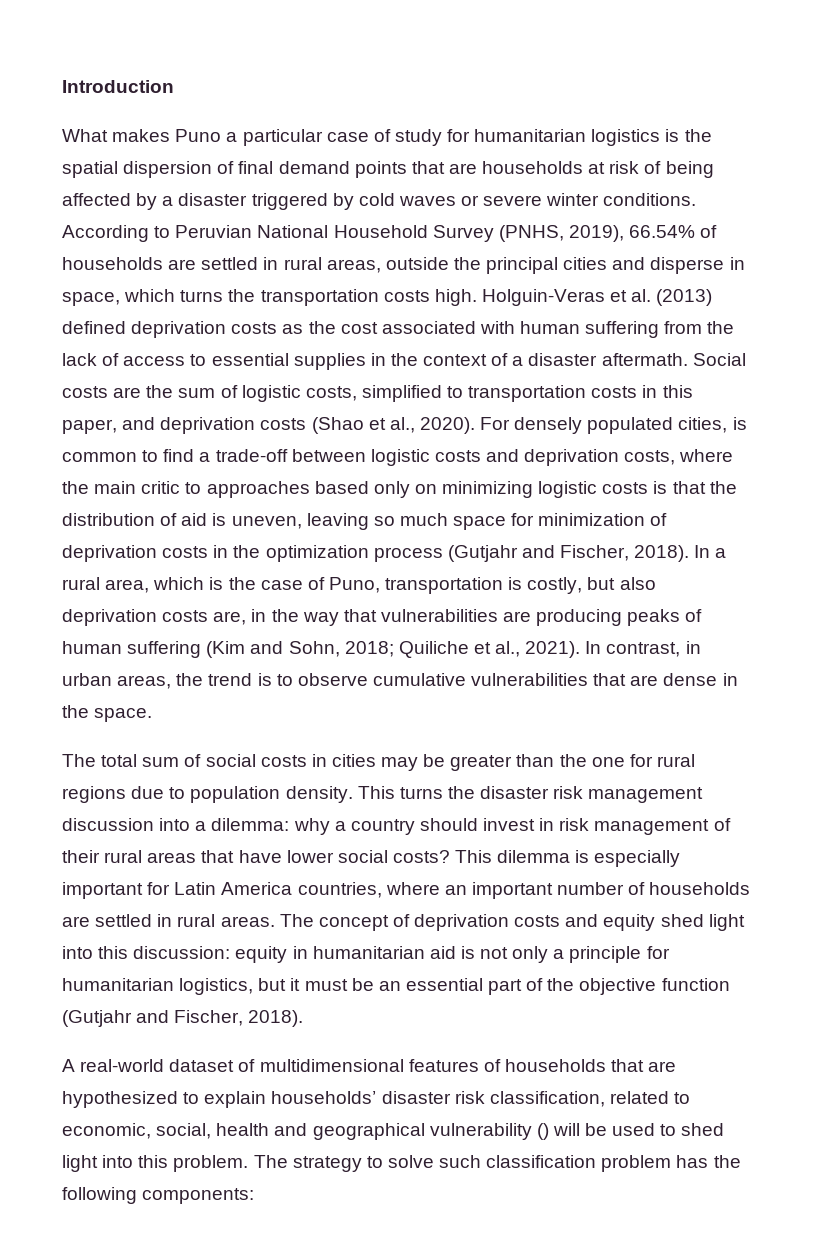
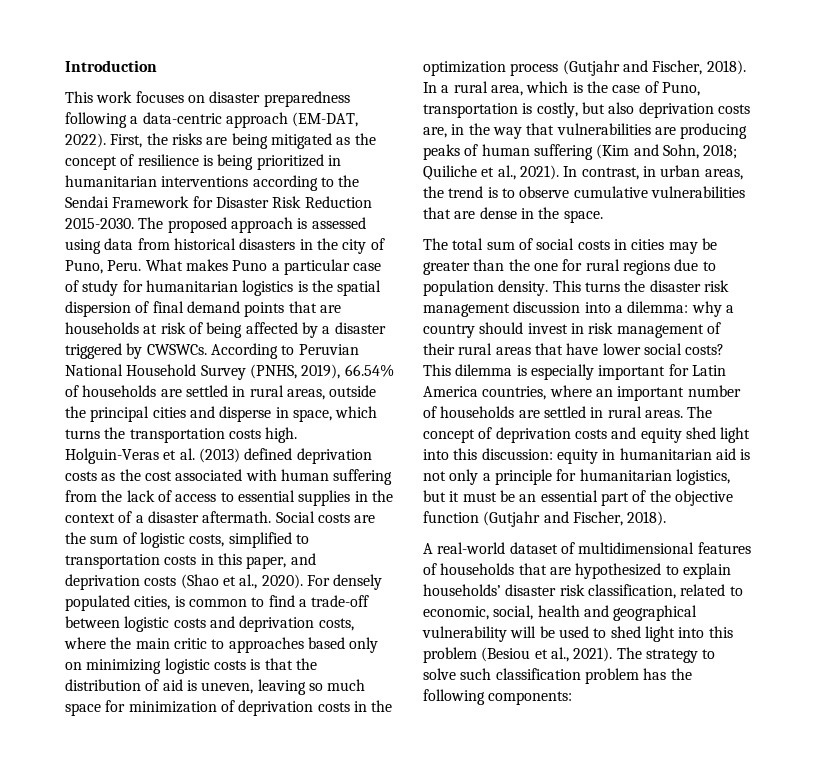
(174, 86) none -> [65,91,350,107] [65,112,359,128] [65,133,376,149] [65,154,341,170] [65,175,360,191] [65,196,372,208] [65,217,366,233] [65,238,385,254] [65,260,142,274] This work focuses on disaster preparedness following a data-centric approach (EM-DAT, 2022). First, the risks are being mitigated as the concept of resilience is being prioritized in humanitarian interventions according to the Sendai Framework for Disaster Risk Reduction 2015-2030. The proposed approach is assessed using data from historical disasters in the city of Puno, Peru.
[358,193,697,206] cold waves or severe winter conditions. -> [146,344,207,355] CWSWCs.
[536,1123,549,1140] () -> (507, 634) none
[173,1155,249,1172] problem. -> [423,647,613,663] problem (Besiou et al., 2021).

